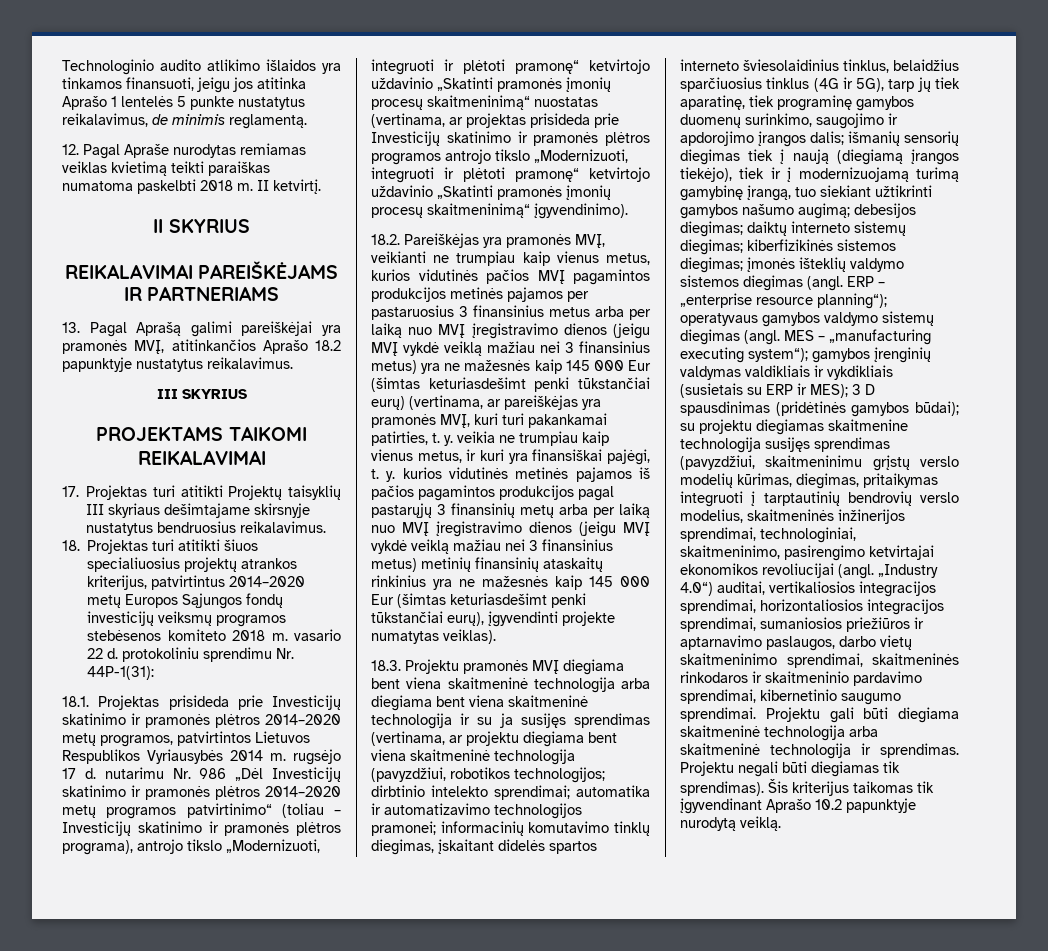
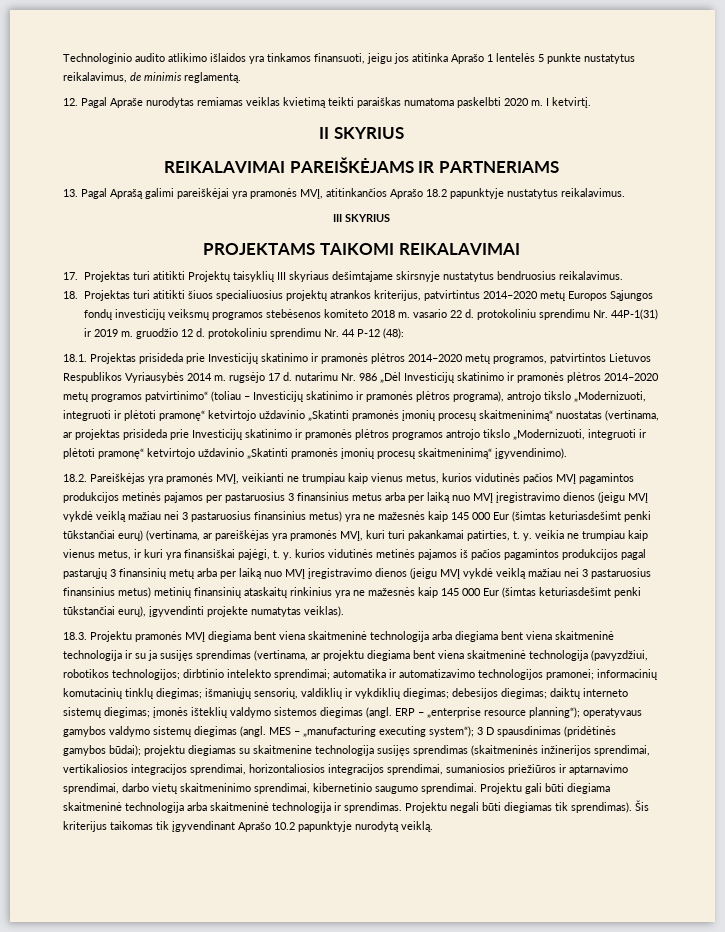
[200,180,269,191] 2018 m. II -> [504,98,549,106] 2020 m. I
[87,666,155,680] 44P-1(31): -> [610,309,658,320] [83,328,404,339] 44P-1(31) ir 2019 m. gruodžio 12 d. protokoliniu sprendimu Nr. 44 P-12 (48):
(574, 347) none -> [191,511,251,522] pastaruosius
(538, 545) none -> [591,568,651,579] pastaruosius
[528,821,650,836] [371,839,597,855] [680,59,959,73] [680,77,960,92] [680,95,914,111] [680,113,898,129] [680,131,959,147] [680,149,959,165] [680,167,959,182] [680,185,932,201] [680,203,850,219] komutavimo tinklų diegimas, įskaitant didelės spartos interneto šviesolaidinius tinklus, belaidžius sparčiuosius tinklus (4G ir 5G), tarp jų tiek aparatinę, tiek programinę gamybos duomenų surinkimo, saugojimo ir apdorojimo įrangos dalis; išmanių sensorių diegimas tiek į naują (diegiamą įrangos tiekėjo), tiek ir į modernizuojamą turimą gamybinę įrangą, tuo siekiant užtikrinti gamybos našumo augimą; -> [63,688,449,699] komutacinių tinklų diegimas; išmaniųjų sensorių, valdiklių ir vykdiklių diegimas;
[747,239,896,251] [680,257,743,273] kiberfizikinės sistemos diegimas; -> (150, 712) none
[812,347,931,363] [680,365,893,380] [680,383,848,398] gamybos įrenginių valdymas valdikliais ir vykdikliais (susietais su ERP ir MES); -> (474, 731) none
[680,423,695,431] su -> (141, 750) none
(824, 427) none -> [239,748,250,754] su
[680,455,959,471] [680,473,938,489] [680,491,959,507] [680,509,905,524] [680,527,856,543] [680,545,934,561] [680,563,938,579] [680,581,765,596] (pavyzdžiui, skaitmeninimu grįstų verslo modelių kūrimas, diegimas, pritaikymas integruoti į tarptautinių bendrovių verslo modelius, skaitmeninės inžinerijos sprendimai, technologiniai, skaitmeninimo, pasirengimo ketvirtajai ekonomikos revoliucijai (angl. „Industry 4.0“) auditai, -> [471,745,650,756] (skaitmeninės inžinerijos sprendimai,
[766,636,835,651] paslaugos, -> [63,783,119,794] sprendimai,
[872,653,959,665] [680,671,922,686] [680,689,756,704] skaitmeninės rinkodaros ir skaitmeninio pardavimo sprendimai, -> (310, 788) none

